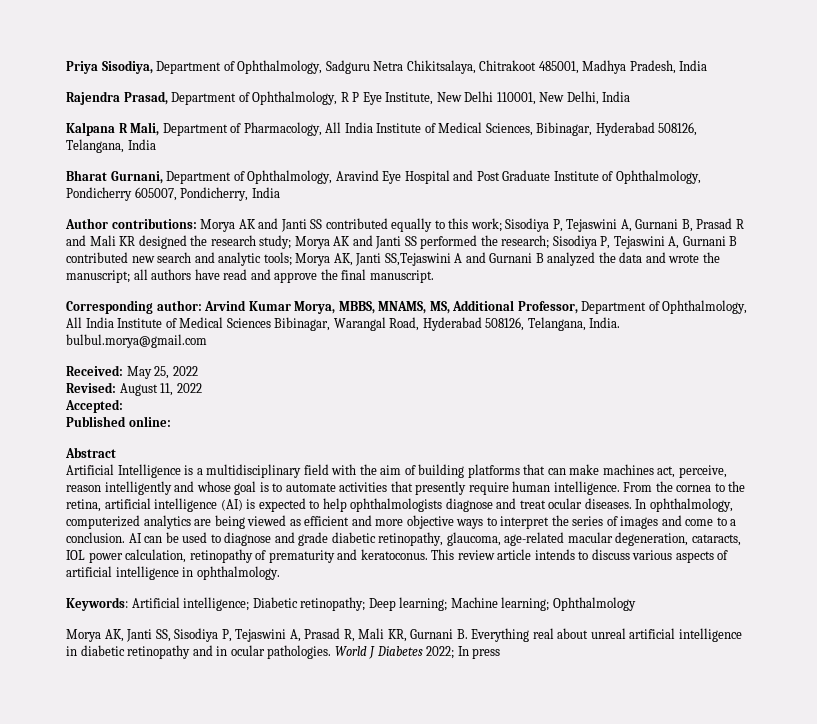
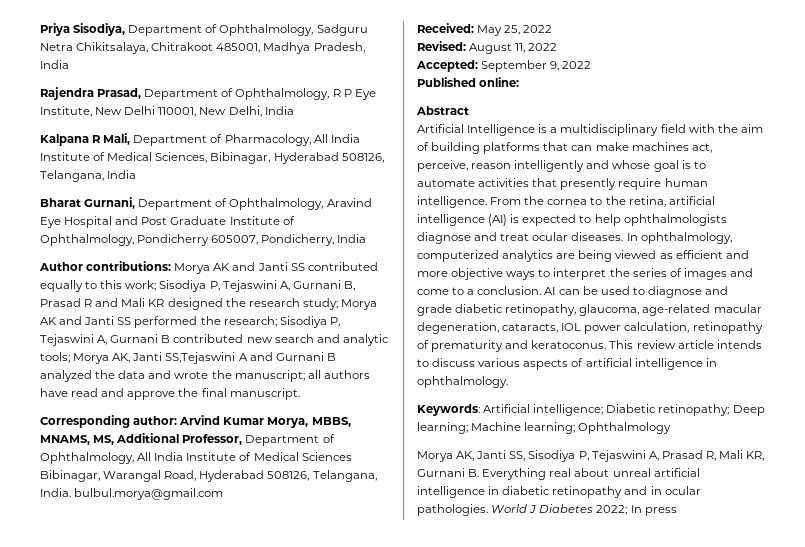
(123, 406) none -> [481,60,592,72] September 9, 2022

